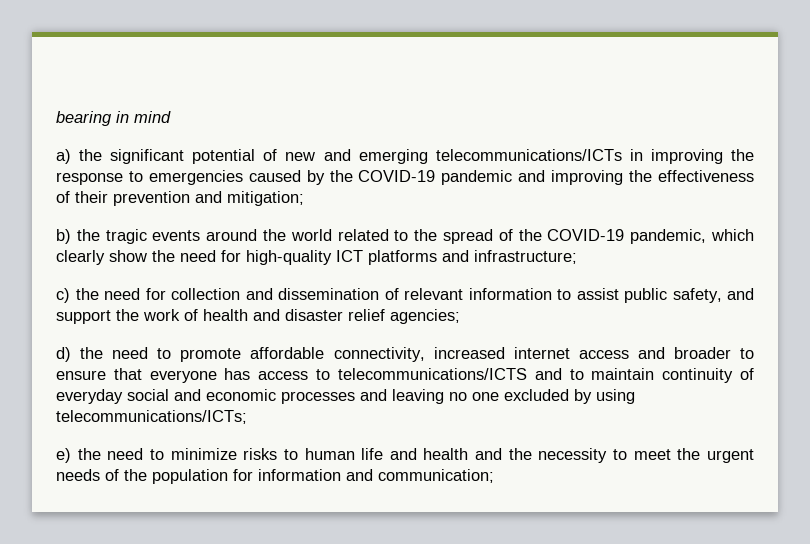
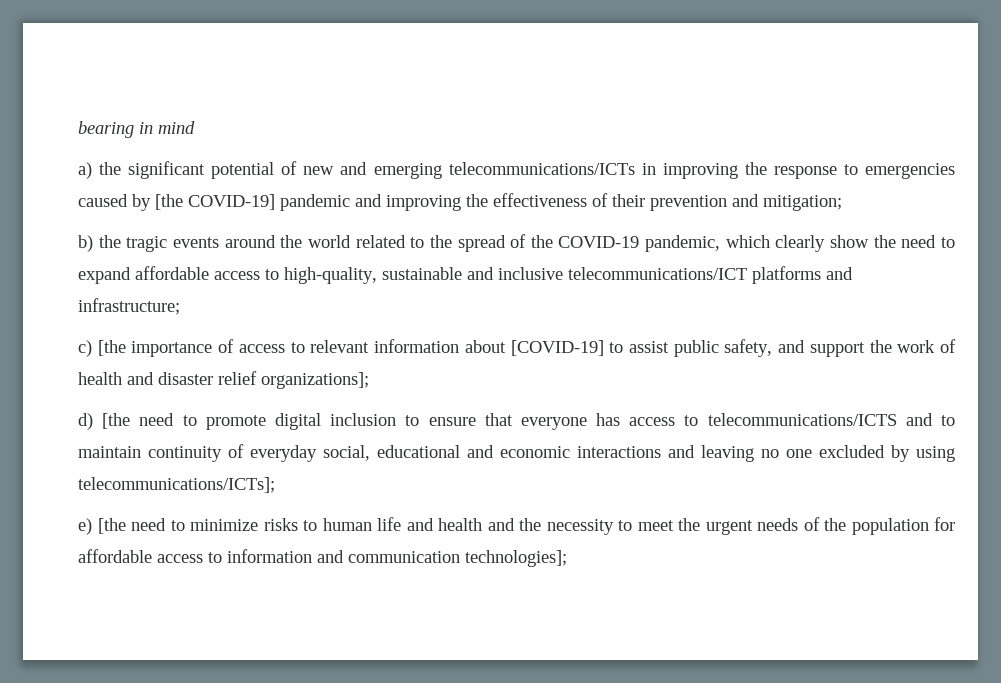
[329,170,436,182] the COVID-19 -> [155,194,275,210] [the COVID-19]
[221,250,577,265] [56,288,552,303] for high-quality ICT platforms and infrastructure; // c) the need for collection and dissemination of relevant information -> [940,237,955,248] [78,266,853,284] [78,298,180,315] [78,339,604,357] to expand affordable access to high-quality, sustainable and inclusive telecommunications/ICT platforms and infrastructure; // c) [the importance of access to relevant information about [COVID-19]
[390,309,460,324] agencies; -> [261,372,369,389] organizations];
[80,347,104,359] the -> [102,413,131,429] [the
[250,347,731,362] affordable connectivity, increased internet access and broader -> [274,413,397,430] digital inclusion
[127,389,169,401] social -> [323,445,460,461] social, educational
[281,391,355,404] processes -> [577,446,661,458] interactions
[56,410,247,424] telecommunications/ICTs; -> [78,477,275,493] telecommunications/ICTs];
[77,448,101,460] the -> [97,518,126,534] [the
[258,469,494,483] information and communication; -> [78,549,567,567] affordable access to information and communication technologies];

